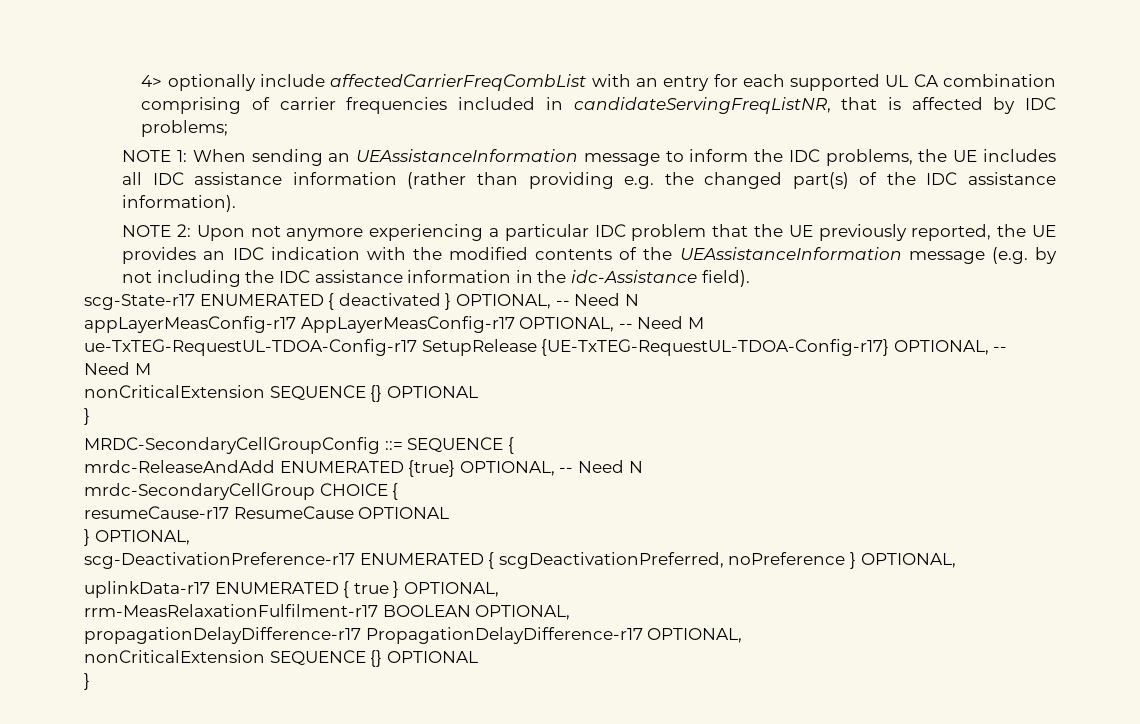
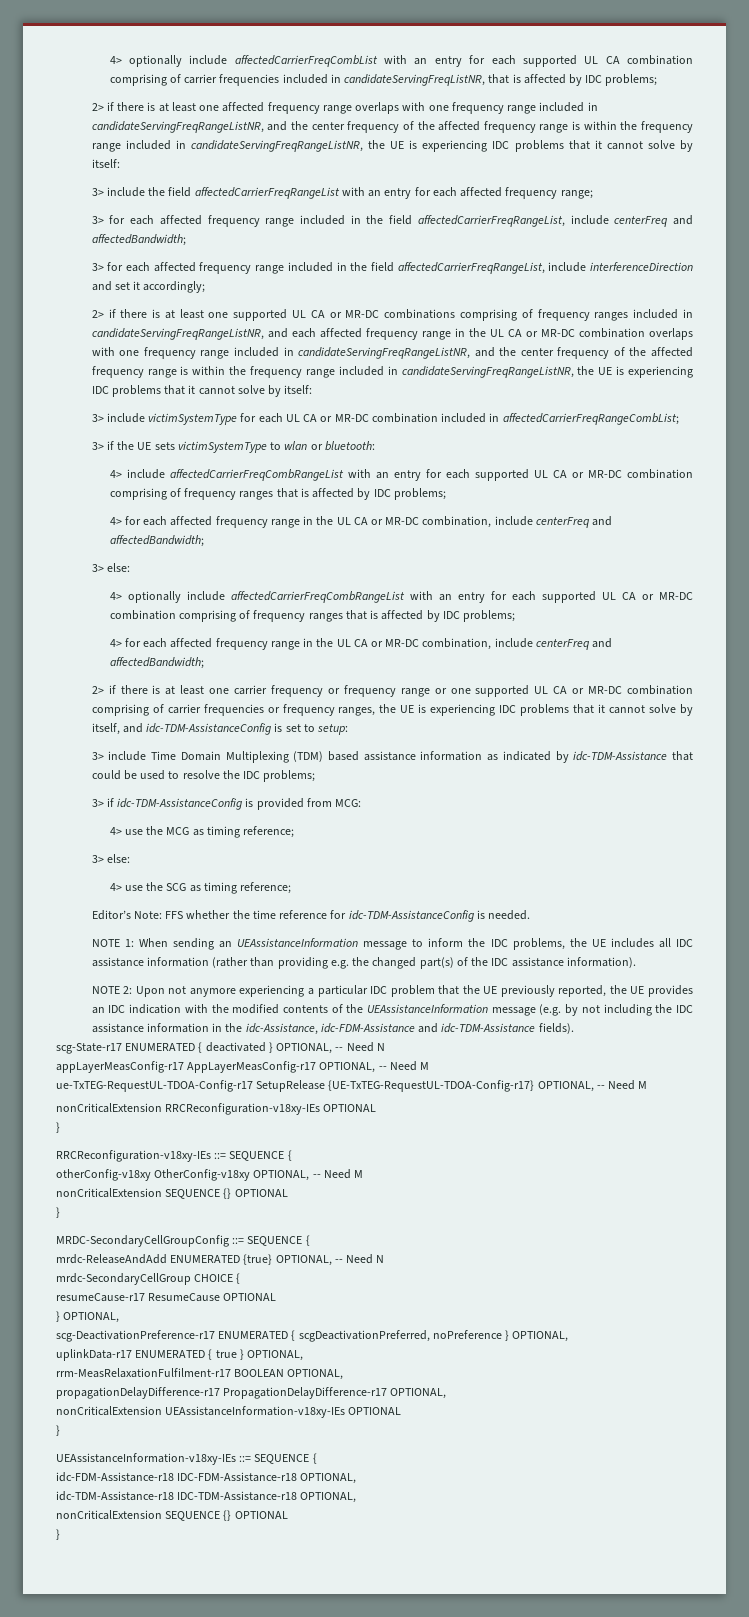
(229, 128) none -> [91,102,598,114] [91,121,693,133] [91,140,693,152] [91,159,120,168] [91,187,593,199] [91,215,693,227] [91,234,186,246] [91,262,694,274] [91,281,206,293] [91,309,693,321] [91,328,693,340] [91,347,693,359] [91,366,694,378] [91,385,313,397] [91,413,679,425] [91,441,375,453] [109,469,693,481] [109,488,446,500] [109,516,613,528] [109,535,204,547] [91,563,130,572] [109,591,693,603] [109,610,515,622] [109,638,613,650] [109,657,204,669] [91,685,693,697] [91,704,693,716] [91,723,349,735] [91,751,693,763] [91,770,316,782] [91,798,362,810] [109,826,295,838] [91,854,130,863] [109,882,292,894] [91,910,531,922] // 2> if there is at least one affected frequency range overlaps with one frequency range included in candidateServingFreqRangeListNR, and the center frequency of the affected frequency range is within the frequency range included in candidateServingFreqRangeListNR, the UE is experiencing IDC problems that it cannot solve by itself: // 3> include the field affectedCarrierFreqRangeList with an entry for each affected frequency range; // 3> for each affected frequency range included in the field affectedCarrierFreqRangeList, include centerFreq and affectedBandwidth; // 3> for each affected frequency range included in the field affectedCarrierFreqRangeList, include interferenceDirection and set it accordingly; // 2> if there is at least one supported UL CA or MR-DC combinations comprising of frequency ranges included in candidateServingFreqRangeListNR, and each affected frequency range in the UL CA or MR-DC combination overlaps with one frequency range included in candidateServingFreqRangeListNR, and the center frequency of the affected frequency range is within the frequency range included in candidateServingFreqRangeListNR, the UE is experiencing IDC problems that it cannot solve by itself: // 3> include victimSystemType for each UL CA or MR-DC combination included in affectedCarrierFreqRangeCombList; // 3> if the UE sets victimSystemType to wlan or bluetooth: // 4> include affectedCarrierFreqCombRangeList with an entry for each supported UL CA or MR-DC combination comprising of frequency ranges that is affected by IDC problems; // 4> for each affected frequency range in the UL CA or MR-DC combination, include centerFreq and affectedBandwidth; // 3> else: // 4> optionally include affectedCarrierFreqCombRangeList with an entry for each supported UL CA or MR-DC combination comprising of frequency ranges that is affected by IDC problems; // 4> for each affected frequency range in the UL CA or MR-DC combination, include centerFreq and affectedBandwidth; // 2> if there is at least one carrier frequency or frequency range or one supported UL CA or MR-DC combination comprising of carrier frequencies or frequency ranges, the UE is experiencing IDC problems that it cannot solve by itself, and idc-TDM-AssistanceConfig is set to setup: // 3> include Time Domain Multiplexing (TDM) based assistance information as indicated by idc-TDM-Assistance that could be used to resolve the IDC problems; // 3> if idc-TDM-AssistanceConfig is provided from MCG: // 4> use the MCG as timing reference; // 3> else: // 4> use the SCG as timing reference; // Editor’s Note: FFS whether the time reference for idc-TDM-AssistanceConfig is needed.
[571,270,750,287] idc-Assistance field). -> [245,1023,574,1035] idc-Assistance, idc-FDM-Assistance and idc-TDM-Assistance fields).
(151, 369) none -> [56,1103,377,1115] [56,1122,60,1133] [56,1150,292,1162] [56,1169,364,1181] // nonCriticalExtension RRCReconfiguration-v18xy-IEs OPTIONAL // } // RRCReconfiguration-v18xy-IEs ::= SEQUENCE { // otherConfig-v18xy OtherConfig-v18xy OPTIONAL, -- Need M
(743, 635) none -> [56,1406,402,1418] [56,1425,60,1436] [56,1453,317,1465] [56,1472,357,1484] [56,1491,357,1503] // nonCriticalExtension UEAssistanceInformation-v18xy-IEs OPTIONAL // } // UEAssistanceInformation-v18xy-IEs ::= SEQUENCE { // idc-FDM-Assistance-r18 IDC-FDM-Assistance-r18 OPTIONAL, // idc-TDM-Assistance-r18 IDC-TDM-Assistance-r18 OPTIONAL,

